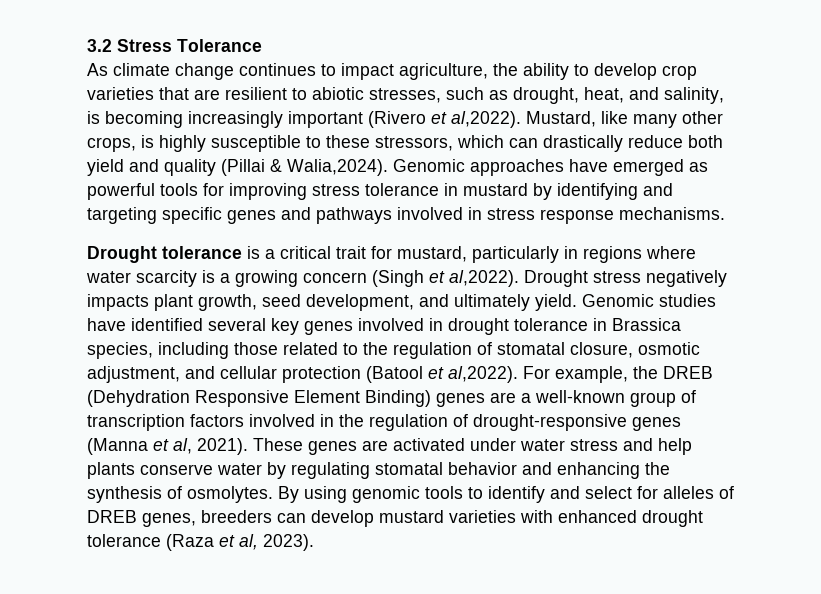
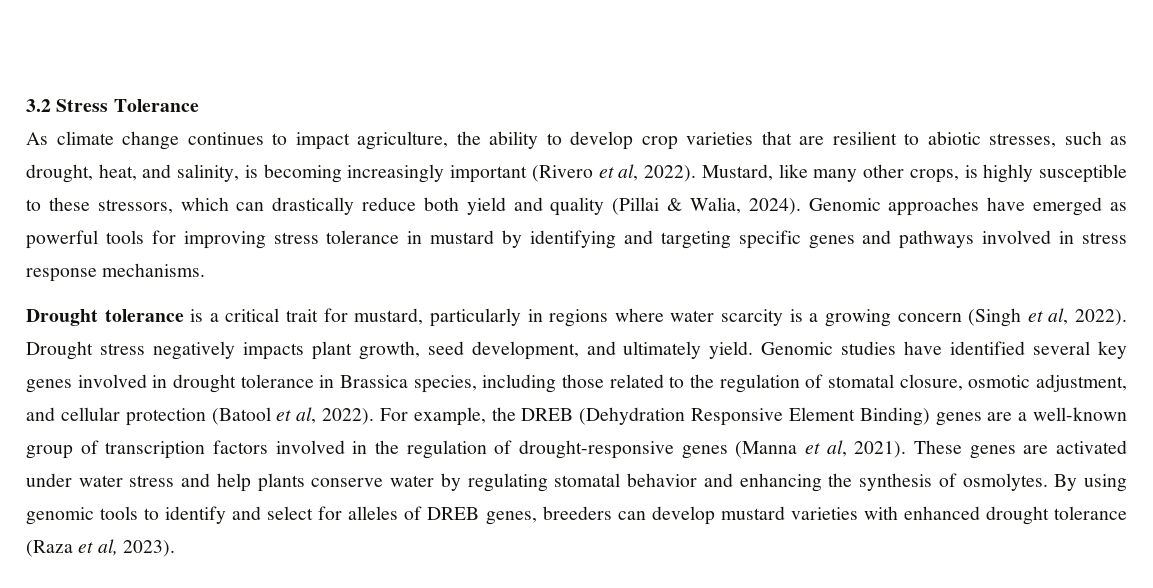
[451,111,521,128] al,2022). -> [618,164,697,182] al, 2022).
[287,159,388,176] Walia,2024). -> [689,197,801,215] Walia, 2024).
[449,270,519,287] al,2022). -> [1048,308,1127,326] al, 2022).
[448,366,518,383] al,2022). -> [296,407,374,425] al, 2022).

